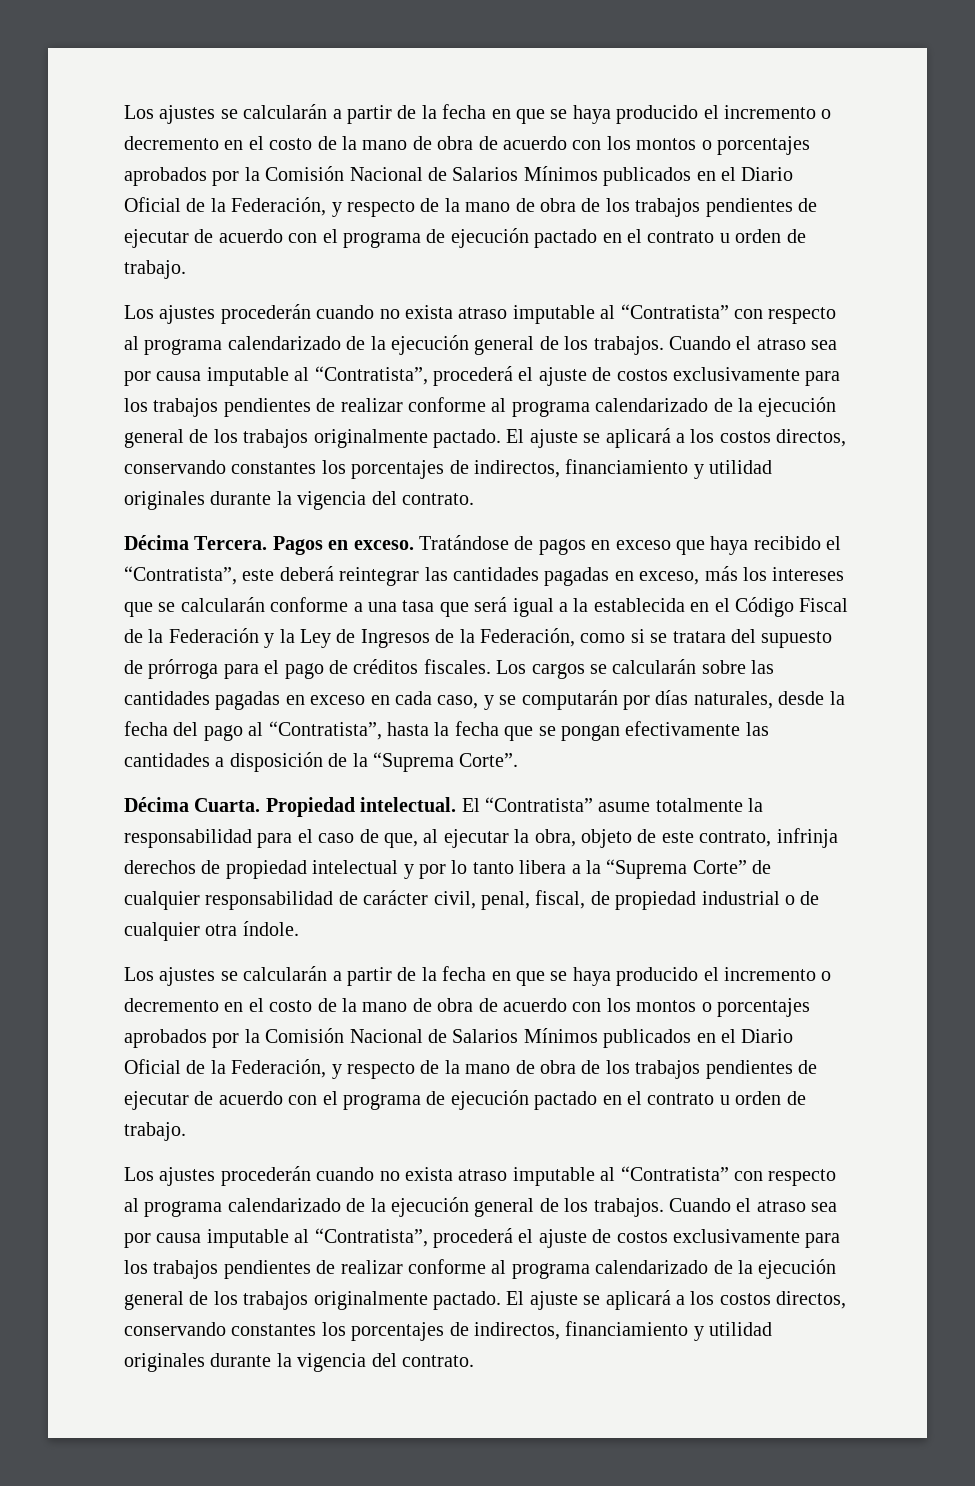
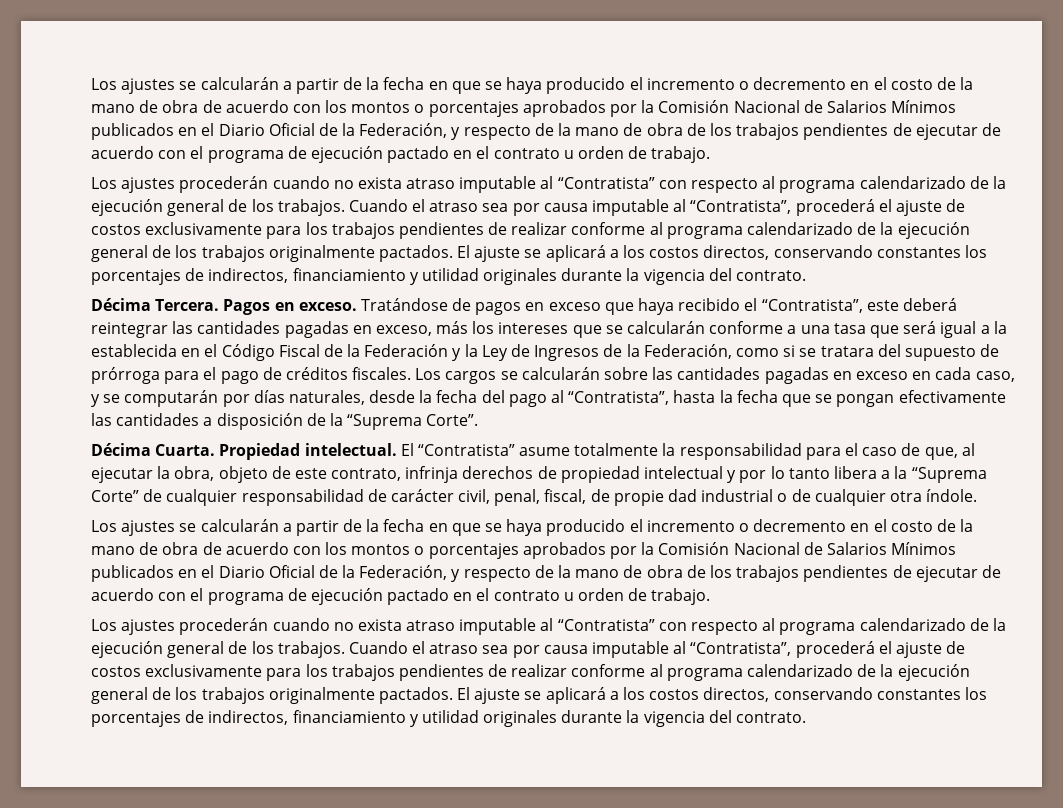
[433,429,501,448] pactado. -> [378,245,453,262] pactados.
[615,891,697,910] propiedad -> [613,489,698,506] propie dad
[433,1291,501,1310] pactado. -> [378,687,453,704] pactados.

